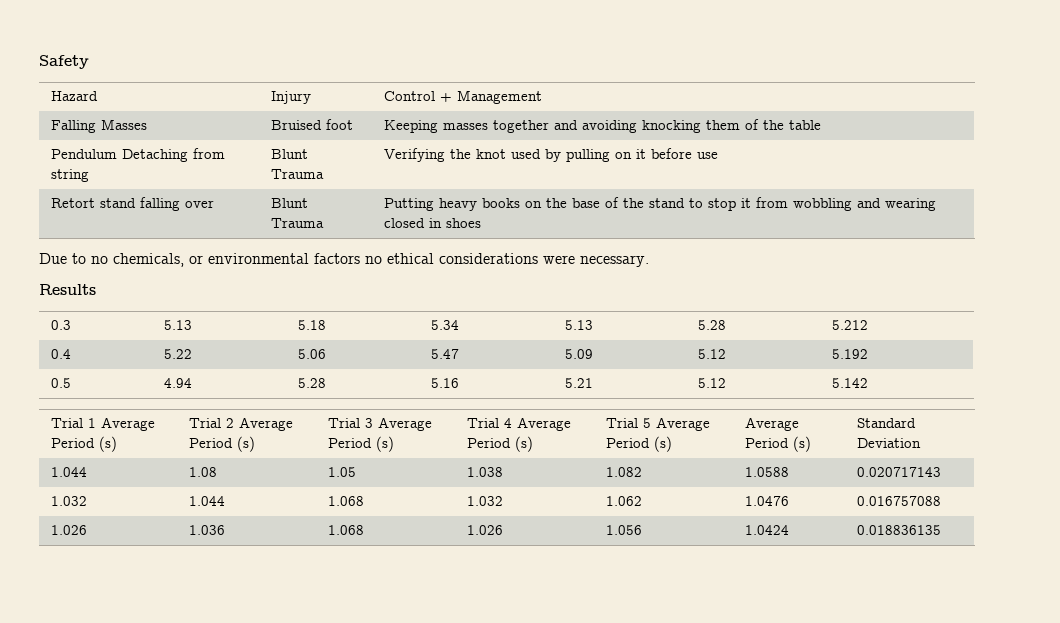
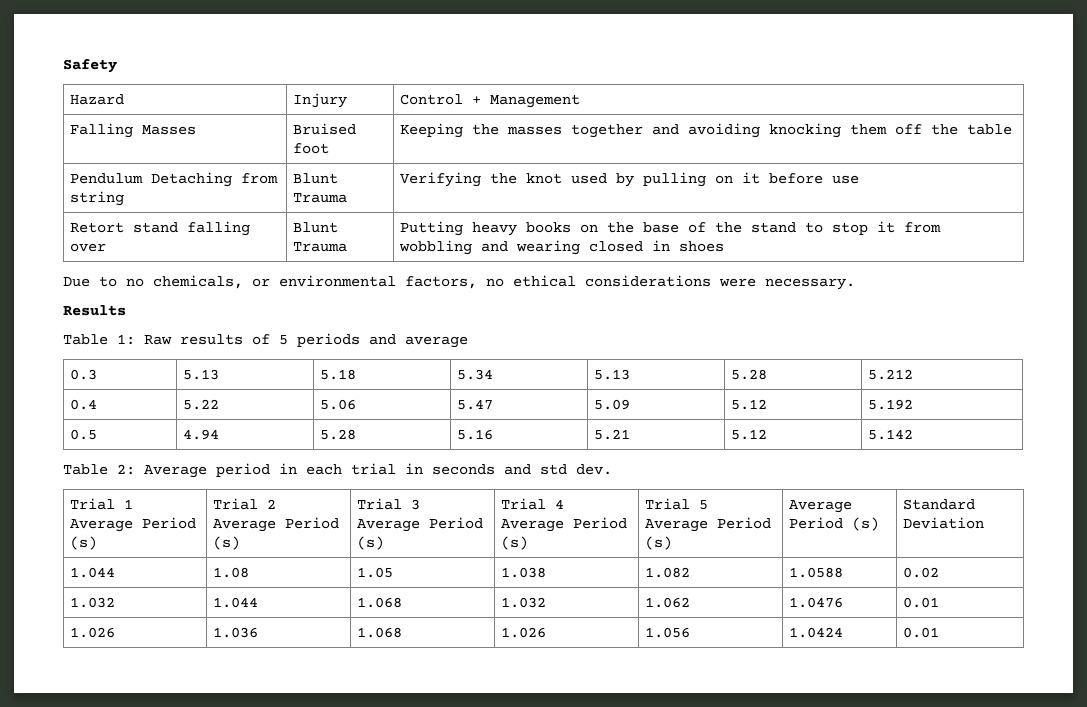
(439, 126) none -> [472,124,500,135] the
[745,119,760,130] of -> [895,124,923,135] off
[314,253,360,264] factors -> [405,276,477,289] factors,
(96, 289) none -> [63,333,468,348] // Table 1: Raw results of 5 periods and average
(869, 383) none -> [63,463,612,478] // Table 2: Average period in each trial in seconds and std dev.
[857,467,942,477] 0.020717143 -> [903,567,940,578] 0.02
[857,496,942,506] 0.016757088 -> [903,597,940,608] 0.01
[857,525,942,535] 0.018836135 -> [903,627,940,638] 0.01

